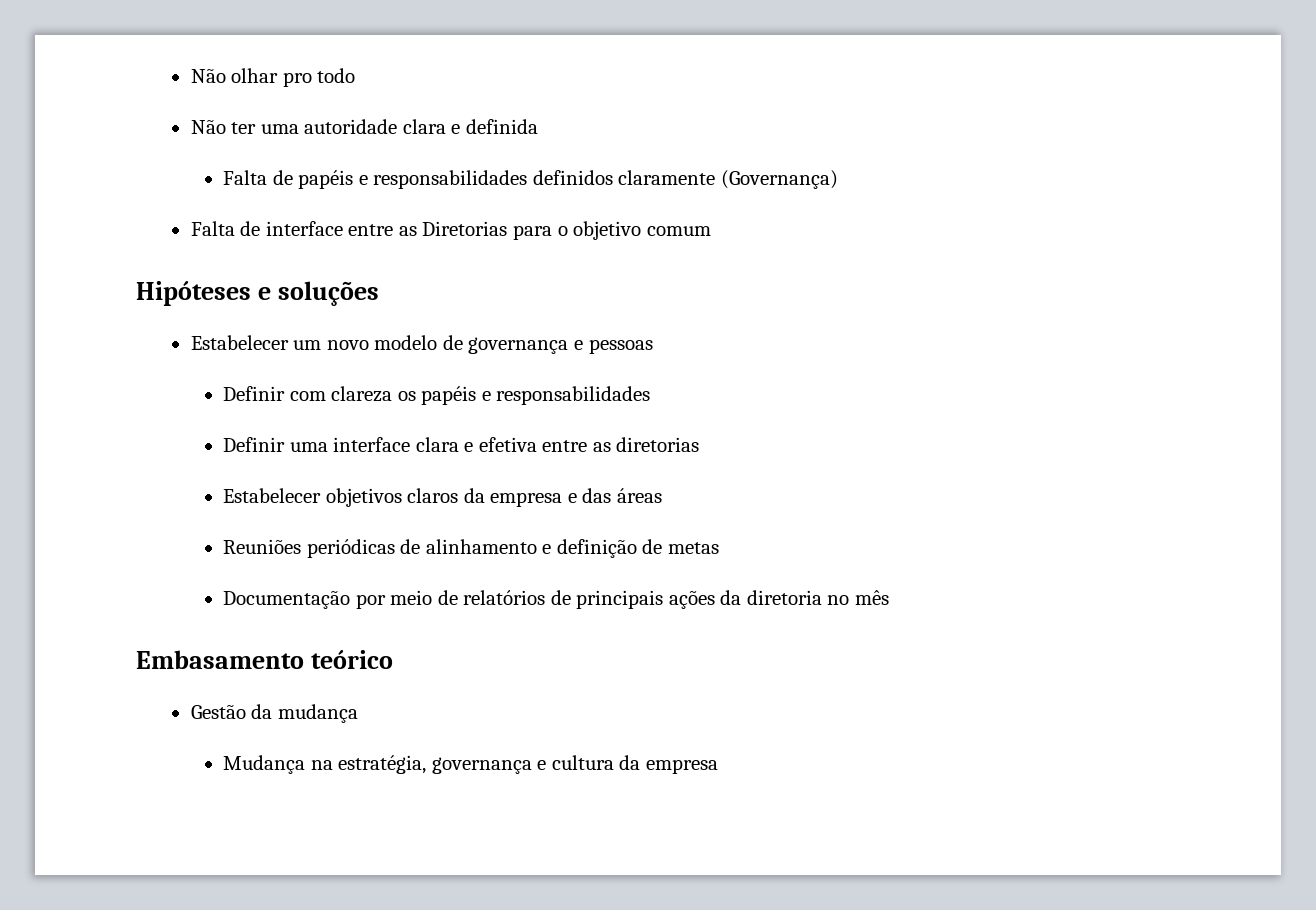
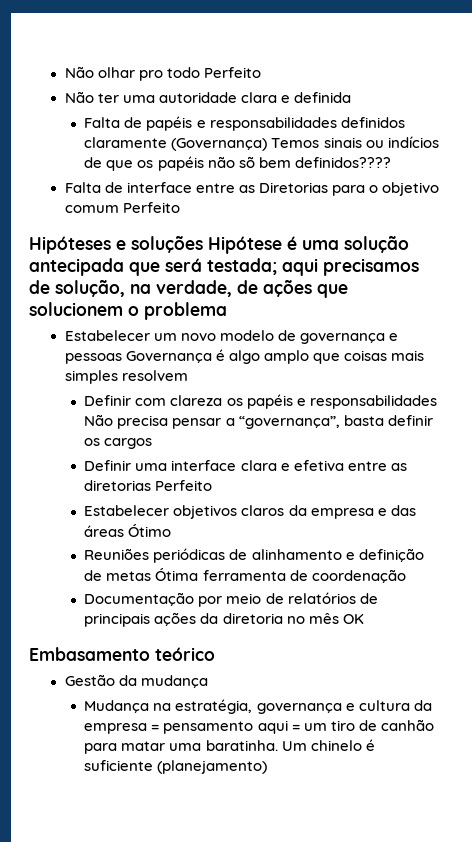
(356, 75) none -> [204,67,262,78] Perfeito
(838, 179) none -> [271,136,439,148] [84,156,391,171] Temos sinais ou indícios de que os papéis não sõ bem definidos????
(711, 231) none -> [122,202,180,213] Perfeito
(380, 293) none -> [208,235,409,254] [29,258,419,276] [29,279,348,298] [29,302,227,320] Hipótese é uma solução antecipada que será testada; aqui precisamos de solução, na verdade, de ações que solucionem o problema
(653, 346) none -> [125,349,425,364] [64,370,188,384] Governança é algo amplo que coisas mais simples resolvem
(651, 395) none -> [84,414,433,429] [84,438,153,449] Não precisa pensar a “governança”, basta definir os cargos
(700, 444) none -> [155,480,213,491] Perfeito
(662, 495) none -> [128,523,172,537] Ótimo
(719, 548) none -> [155,567,406,583] Ótima ferramenta de coordenação
(889, 597) none -> [342,614,364,624] OK
(718, 766) none -> [151,719,434,734] [84,739,375,754] [84,760,268,774] = pensamento aqui = um tiro de canhão para matar uma baratinha. Um chinelo é suficiente (planejamento)

